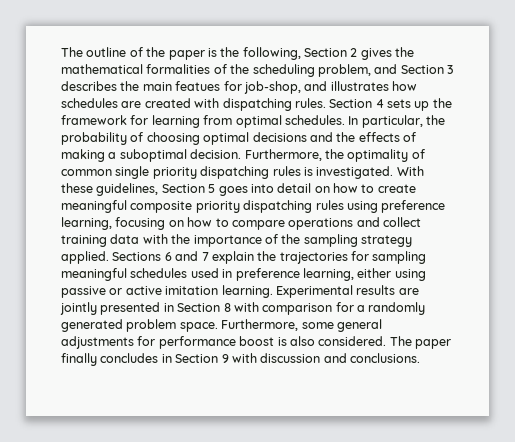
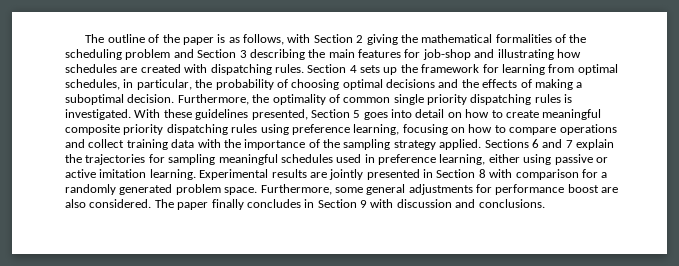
[220,47,301,60] the following, -> [228,34,311,45] as follows, with
[360,48,392,60] gives -> [366,34,398,45] giving
[317,64,371,77] problem, -> [125,49,171,60] problem
[61,81,117,91] describes -> [249,49,305,60] describing
[175,81,389,94] featues for job-shop, and illustrates -> [358,49,554,60] features for job-shop and illustrating
[284,115,359,125] schedules. In -> [65,79,134,90] schedules, in
[96,183,159,196] guidelines, -> [195,109,308,120] guidelines presented,
[277,337,287,346] is -> [601,187,619,193] are

